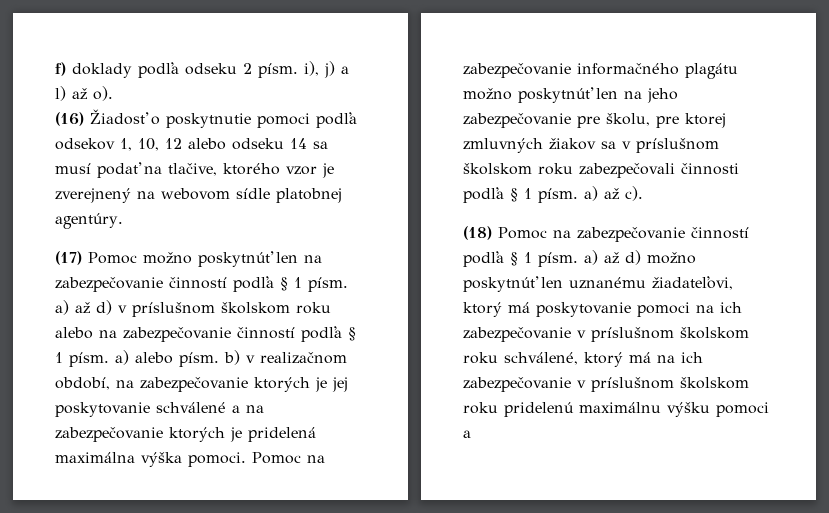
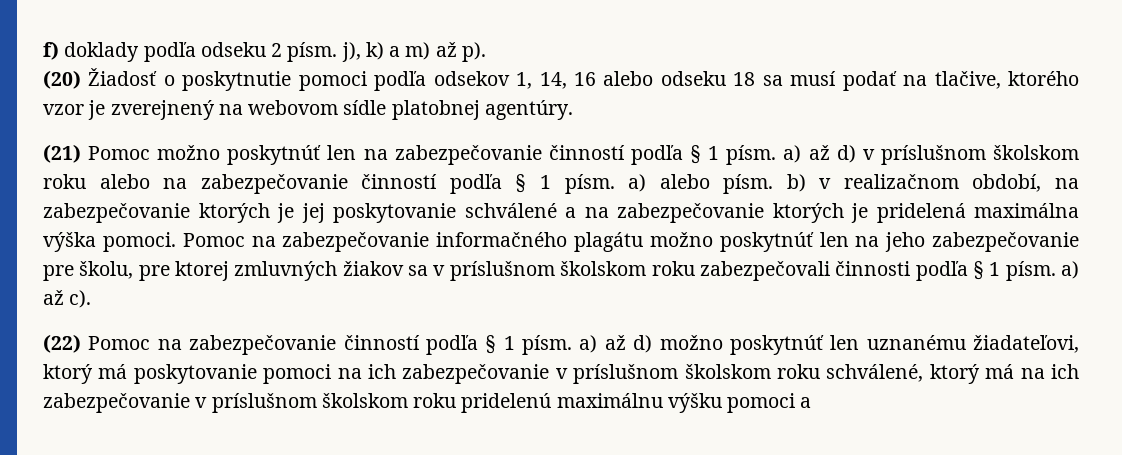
[304,61,350,78] [55,86,113,101] [55,112,84,126] i), j) a l) až o). // (16) -> [341,42,486,62] [43,70,81,89] j), k) a m) až p). // (20)
[138,138,182,151] 10, 12 -> [539,72,597,89] 14, 16
[290,138,307,149] 14 -> [733,72,756,86] 18
[55,251,82,265] (17) -> [43,144,81,163] (21)
[463,226,492,240] (18) -> [43,334,81,353] (22)

